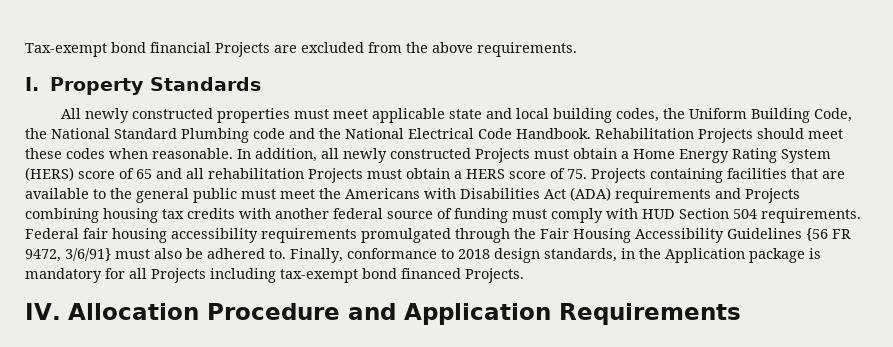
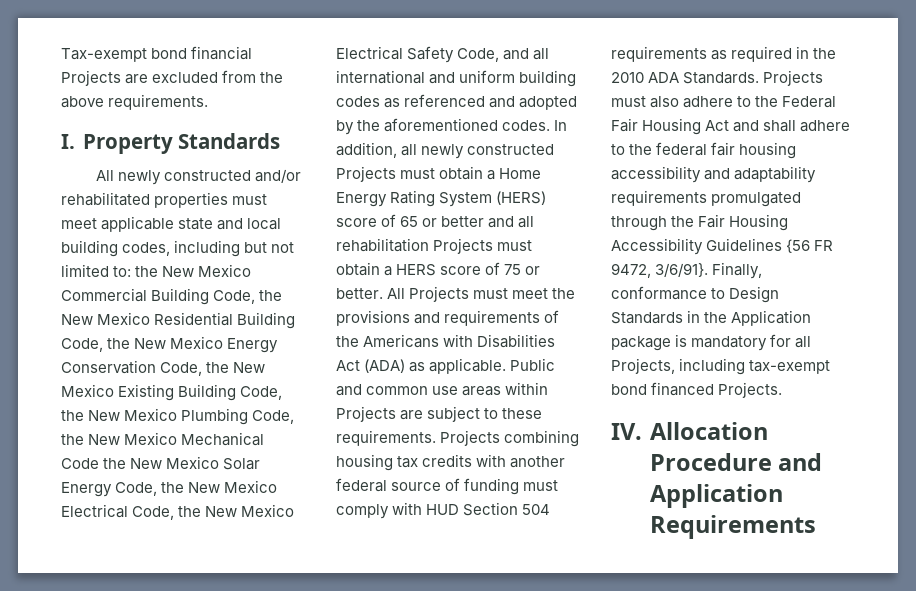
(213, 113) none -> [255,169,302,183] [61,192,150,206] and/or rehabilitated
[662,108,852,123] [25,128,843,143] [25,148,233,159] the Uniform Building Code, the National Standard Plumbing code and the National Electrical Code Handbook. Rehabilitation Projects should meet these codes when reasonable. -> [174,240,295,257] [61,264,252,277] [61,288,283,305] [61,312,296,329] [61,336,279,353] [61,360,266,376] [61,384,283,401] [61,408,295,425] [61,432,265,446] [61,456,261,470] [61,480,278,497] [61,504,295,520] [336,46,550,63] [336,70,577,87] [336,94,578,110] [336,118,551,135] including but not limited to: the New Mexico Commercial Building Code, the New Mexico Residential Building Code, the New Mexico Energy Conservation Code, the New Mexico Existing Building Code, the New Mexico Plumbing Code, the New Mexico Mechanical Code the New Mexico Solar Energy Code, the New Mexico Electrical Code, the New Mexico Electrical Safety Code, and all international and uniform building codes as referenced and adopted by the aforementioned codes.
(152, 174) none -> [422,216,485,227] or better
[567,168,845,183] [25,188,315,203] 75. Projects containing facilities that are available to the general public must meet -> [504,264,541,275] [336,286,576,302] [336,310,560,326] 75 or better. All Projects must meet the provisions and requirements of
[615,188,741,203] requirements and -> [409,358,556,374] [336,382,549,396] [336,406,543,422] [336,430,436,446] as applicable. Public and common use areas within Projects are subject to these requirements.
[761,208,861,223] [25,228,79,239] requirements. Federal -> [611,46,837,62] [611,70,824,86] [611,96,837,108] [611,118,851,135] [611,142,708,156] requirements as required in the 2010 ADA Standards. Projects must also adhere to the Federal Fair Housing Act and shall adhere to the federal
(258, 235) none -> [704,166,817,183] and adaptability
[65,248,617,263] 3/6/91} must also be adhered to. Finally, conformance to 2018 design standards, -> [655,262,763,279] [611,286,780,303] [611,312,683,324] 3/6/91}. Finally, conformance to Design Standards
[151,268,206,283] Projects -> [611,358,675,374] Projects,

